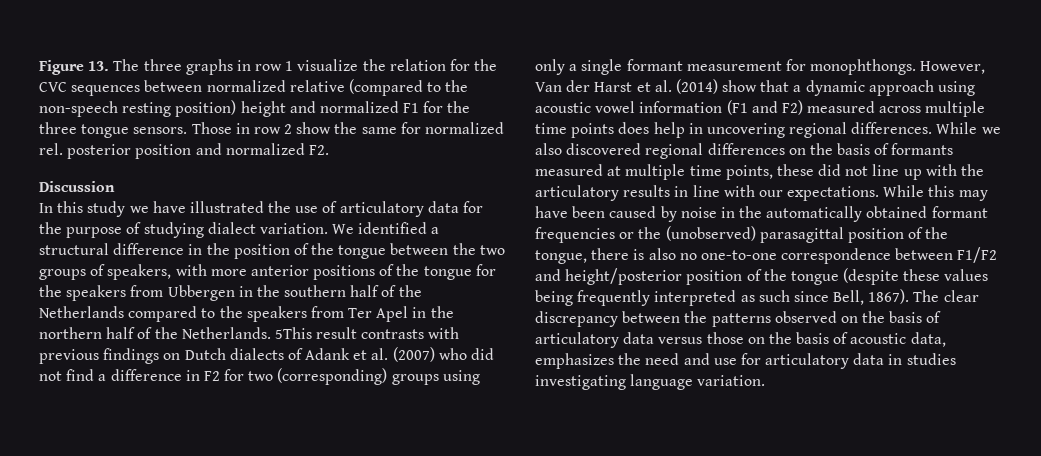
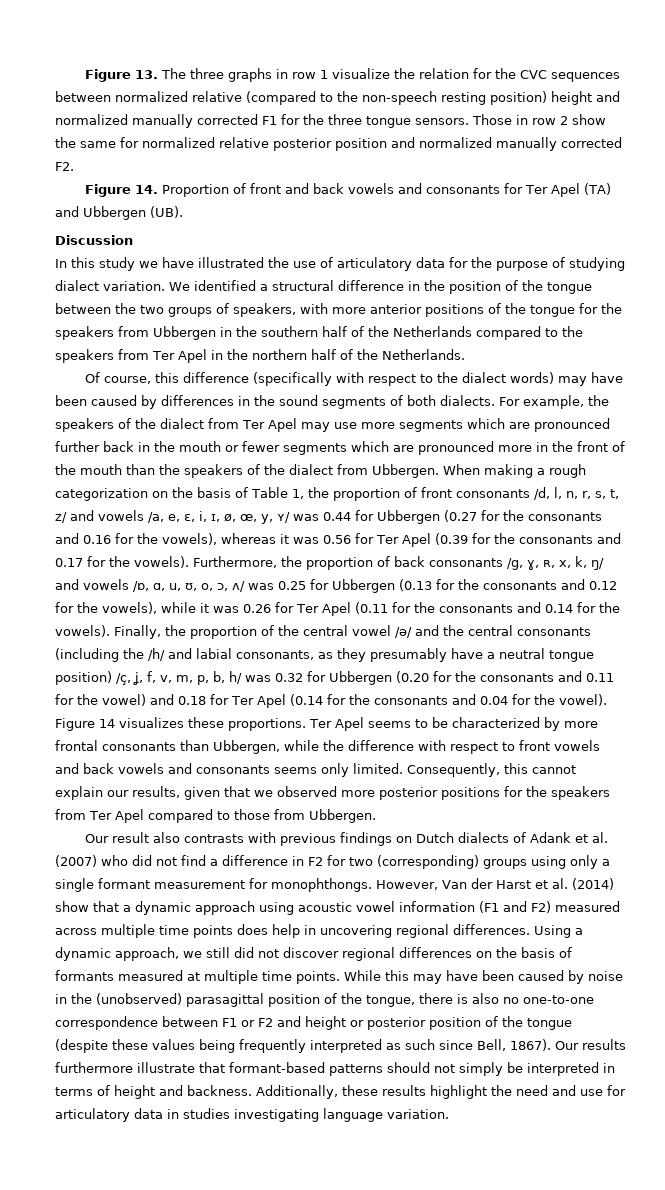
(399, 107) none -> [132,114,258,128] manually corrected
[39,143,63,155] rel. -> [219,137,269,148] relative
(305, 149) none -> [496,137,622,151] manually corrected
(329, 150) none -> [85,183,612,197] [55,206,183,220] // Figure 14. Proportion of front and back vowels and consonants for Ter Apel (TA) and Ubbergen (UB).
[274,327,358,339] 5This result -> [85,372,624,386] [55,395,609,409] [55,418,610,432] [55,441,625,455] [55,464,586,478] [55,487,619,501] [55,510,602,524] [55,533,621,547] [55,556,604,570] [55,579,617,593] [55,602,620,616] [55,625,591,639] [55,648,594,662] [55,671,614,685] [55,694,607,708] [55,717,598,731] [55,740,600,754] [55,763,576,777] [55,786,610,800] [55,809,376,823] [85,832,181,843] // Of course, this difference (specifically with respect to the dialect words) may have been caused by differences in the sound segments of both dialects. For example, the speakers of the dialect from Ter Apel may use more segments which are pronounced further back in the mouth or fewer segments which are pronounced more in the front of the mouth than the speakers of the dialect from Ubbergen. When making a rough categorization on the basis of Table 1, the proportion of front consonants /d, l, n, r, s, t, z/ and vowels /a, e, ɛ, i, ɪ, ø, œ, y, ʏ/ was 0.44 for Ubbergen (0.27 for the consonants and 0.16 for the vowels), whereas it was 0.56 for Ter Apel (0.39 for the consonants and 0.17 for the vowels). Furthermore, the proportion of back consonants /g, ɣ, ʀ, x, k, ŋ/ and vowels /ɒ, ɑ, u, ʊ, o, ɔ, ʌ/ was 0.25 for Ubbergen (0.13 for the consonants and 0.12 for the vowels), while it was 0.26 for Ter Apel (0.11 for the consonants and 0.14 for the vowels). Finally, the proportion of the central vowel /ə/ and the central consonants (including the /h/ and labial consonants, as they presumably have a neutral tongue position) /ç, ʝ, f, v, m, p, b, h/ was 0.32 for Ubbergen (0.20 for the consonants and 0.11 for the vowel) and 0.18 for Ter Apel (0.14 for the consonants and 0.04 for the vowel). Figure 14 visualizes these proportions. Ter Apel seems to be characterized by more frontal consonants than Ubbergen, while the difference with respect to front vowels and back vowels and consonants seems only limited. Consequently, this cannot explain our results, given that we observed more posterior positions for the speakers from Ter Apel compared to those from Ubbergen. // Our result also
[936,122,1001,134] [535,143,642,155] While we also discovered -> [534,925,583,938] [55,947,339,961] Using a dynamic approach, we still did not discover
[725,164,985,180] [535,185,880,201] points, these did not line up with the articulatory results in line with our expectations. -> [296,971,340,984] points.
[766,206,988,222] [535,227,662,243] automatically obtained formant frequencies or the -> (92, 998) none
[957,247,998,263] [535,268,683,285] F1/F2 and height/posterior -> [222,1016,426,1030] F1 or F2 and height or posterior
[913,290,979,302] [535,311,942,327] [535,332,946,348] [535,353,614,369] The clear discrepancy between the patterns observed on the basis of articulatory data versus those on the basis of acoustic data, emphasizes -> [555,1039,626,1050] [55,1062,615,1076] [55,1085,487,1099] Our results furthermore illustrate that formant-based patterns should not simply be interpreted in terms of height and backness. Additionally, these results highlight

